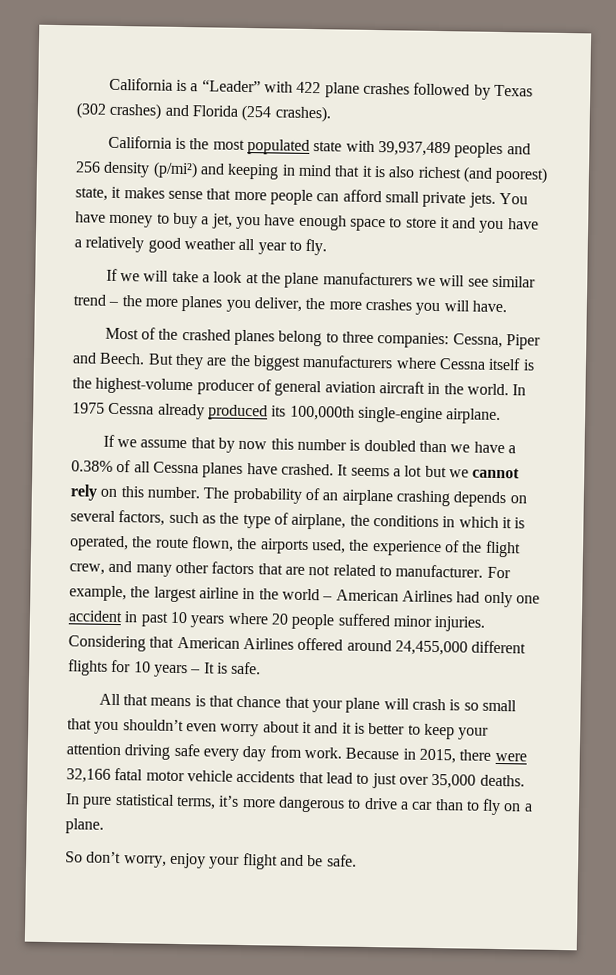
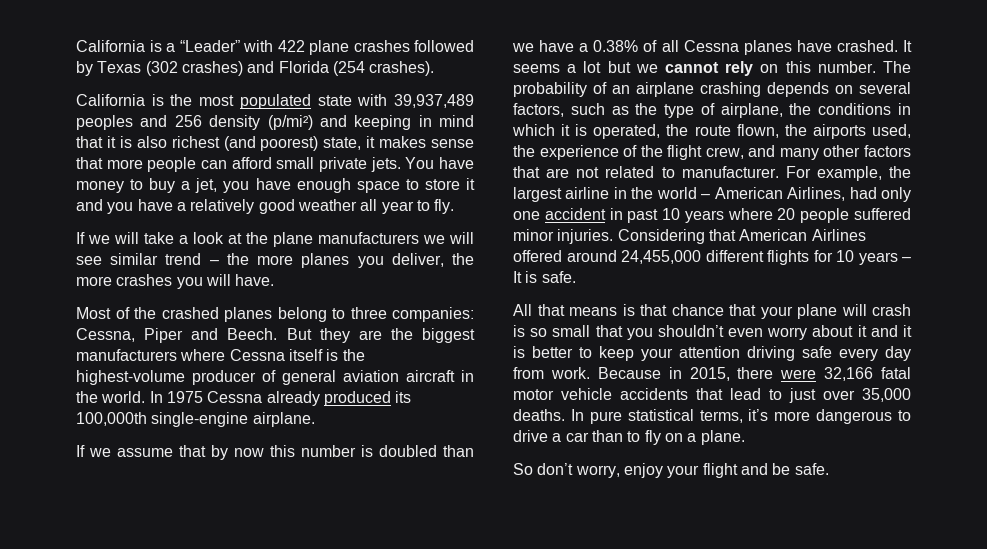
[401,590,453,603] Airlines -> [787,187,846,201] Airlines,

